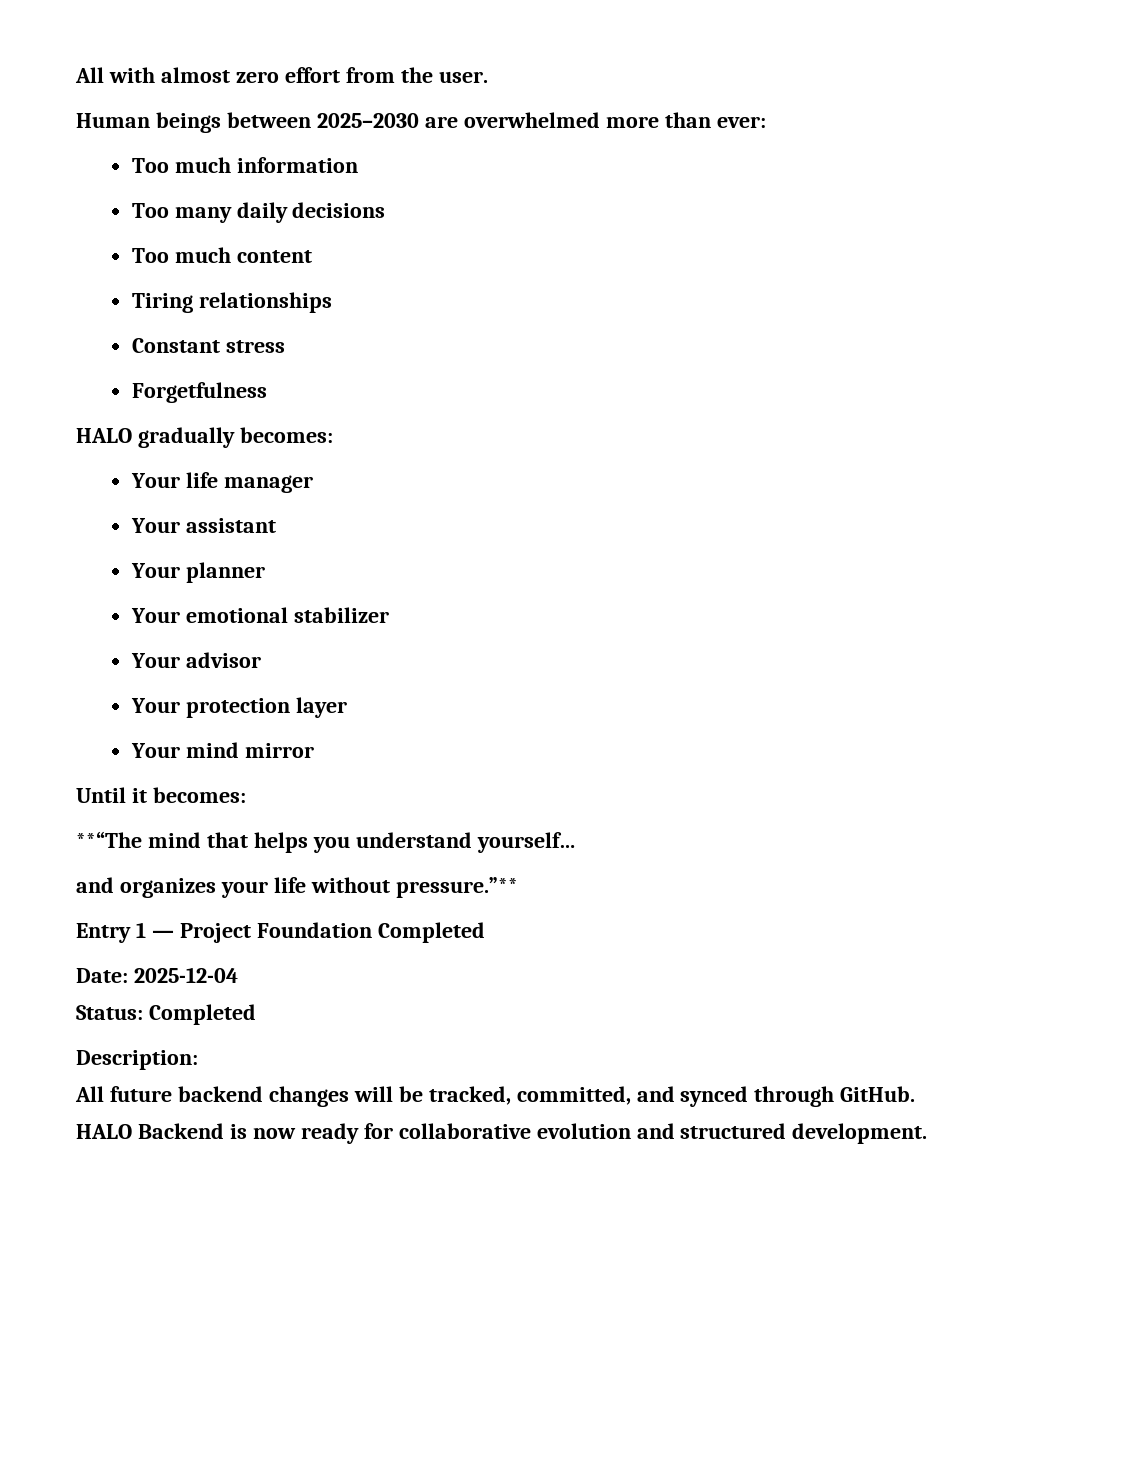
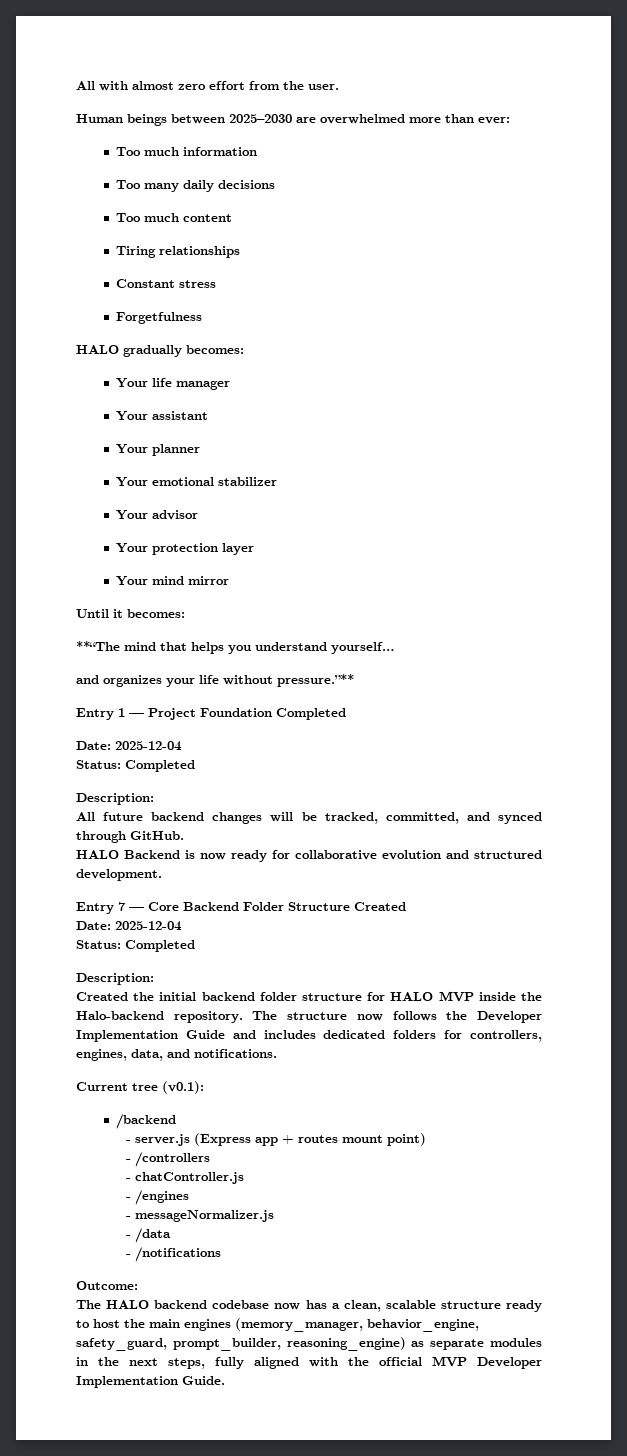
(928, 1133) none -> [76,902,406,914] [76,921,182,931] [76,940,195,952] [76,973,154,985] [76,991,542,1002] [76,1011,542,1023] [76,1030,542,1042] [76,1049,277,1061] [76,1081,204,1094] [115,1114,176,1129] [126,1133,427,1146] [126,1152,211,1167] [126,1172,245,1184] [126,1190,190,1205] [126,1210,275,1222] [126,1228,172,1243] [126,1247,222,1262] [76,1281,138,1290] [76,1300,542,1312] [76,1318,479,1332] [76,1337,542,1351] [76,1356,542,1369] [76,1376,225,1388] // Entry 7 — Core Backend Folder Structure Created // Date: 2025-12-04 // Status: Completed // Description: // Created the initial backend folder structure for HALO MVP inside the Halo-backend repository. The structure now follows the Developer Implementation Guide and includes dedicated folders for controllers, engines, data, and notifications. // Current tree (v0.1): // /backend // - server.js (Express app + routes mount point) // - /controllers // - chatController.js // - /engines // - messageNormalizer.js // - /data // - /notifications // Outcome: // The HALO backend codebase now has a clean, scalable structure ready to host the main engines (memory_manager, behavior_engine, safety_guard, prompt_builder, reasoning_engine) as separate modules in the next steps, fully aligned with the official MVP Developer Implementation Guide.

